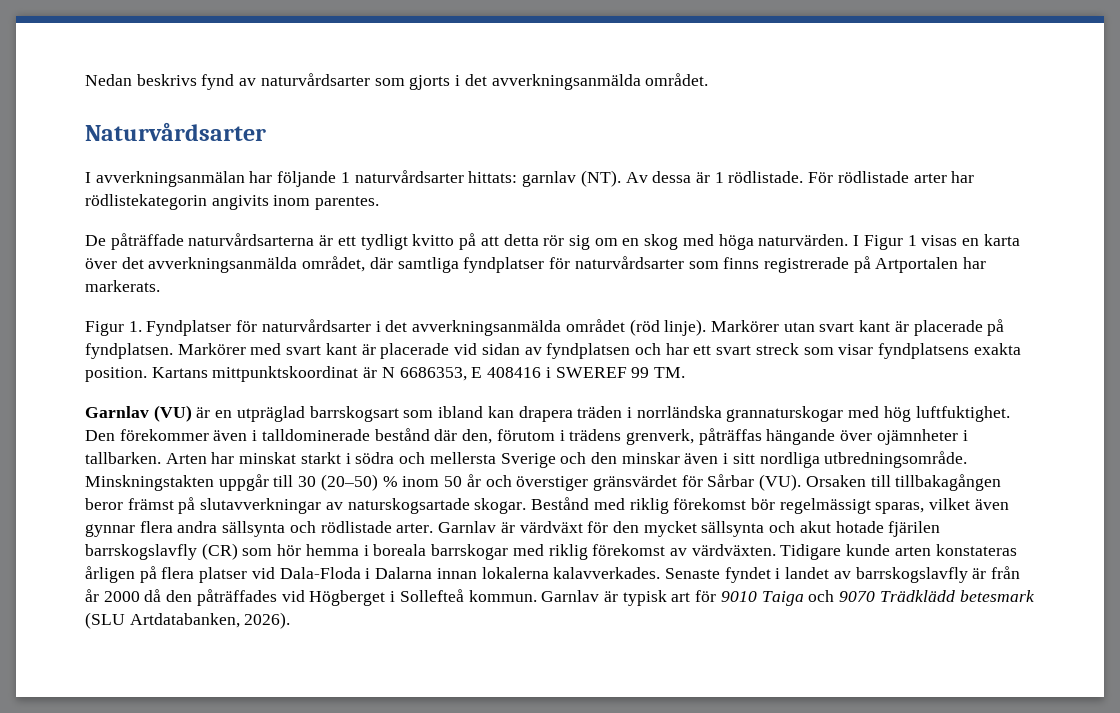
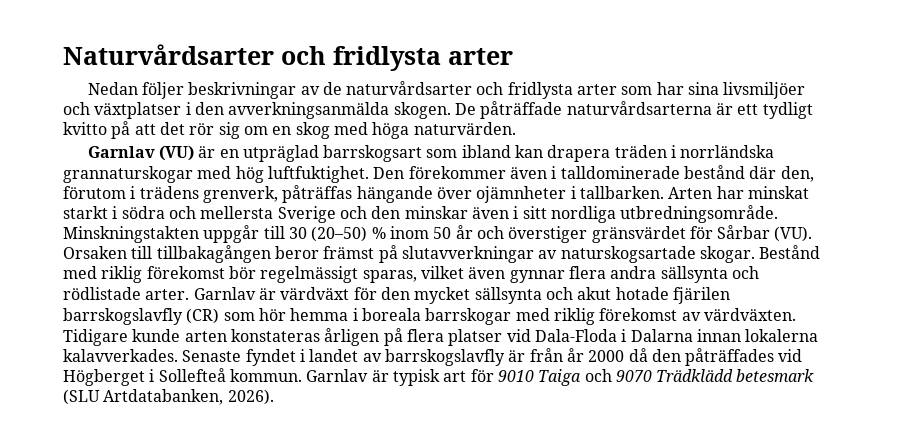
[85,73,709,90] [85,122,266,141] [85,170,975,187] [85,194,380,210] Nedan beskrivs fynd av naturvårdsarter som gjorts i det avverkningsanmälda området. // Naturvårdsarter // I avverkningsanmälan har följande 1 naturvårdsarter hittats: garnlav (NT). Av dessa är 1 rödlistade. För rödlistade arter har rödlistekategorin angivits inom parentes. // -> [63,44,513,71] [87,81,806,99] [63,102,451,119] Naturvårdsarter och fridlysta arter // Nedan följer beskrivningar av de naturvårdsarter och fridlysta arter som har sina livsmiljöer och växtplatser i den avverkningsanmälda skogen.
[503,234,539,246] detta -> [159,122,185,135] det
[853,234,1020,250] [85,256,987,273] [85,280,160,292] [85,319,1005,336] [85,343,1021,359] [85,366,685,382] I Figur 1 visas en karta över det avverkningsanmälda området, där samtliga fyndplatser för naturvårdsarter som finns registrerade på Artportalen har markerats. // Figur 1. Fyndplatser för naturvårdsarter i det avverkningsanmälda området (röd linje). Markörer utan svart kant är placerade på fyndplatsen. Markörer med svart kant är placerade vid sidan av fyndplatsen och har ett svart streck som visar fyndplatsens exakta position. Kartans mittpunktskoordinat är N 6686353, E 408416 i SWEREF 99 TM. -> (516, 128) none

